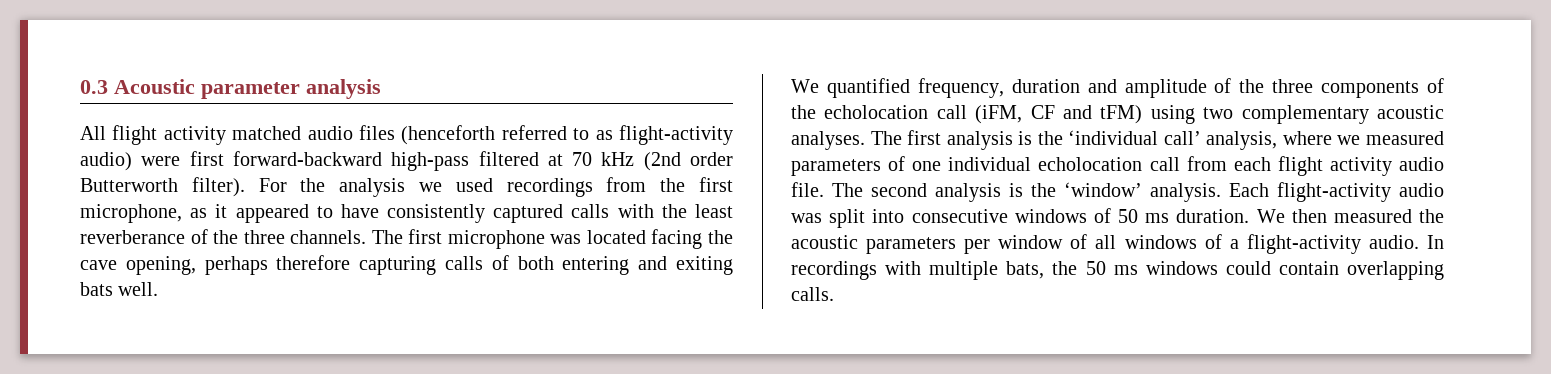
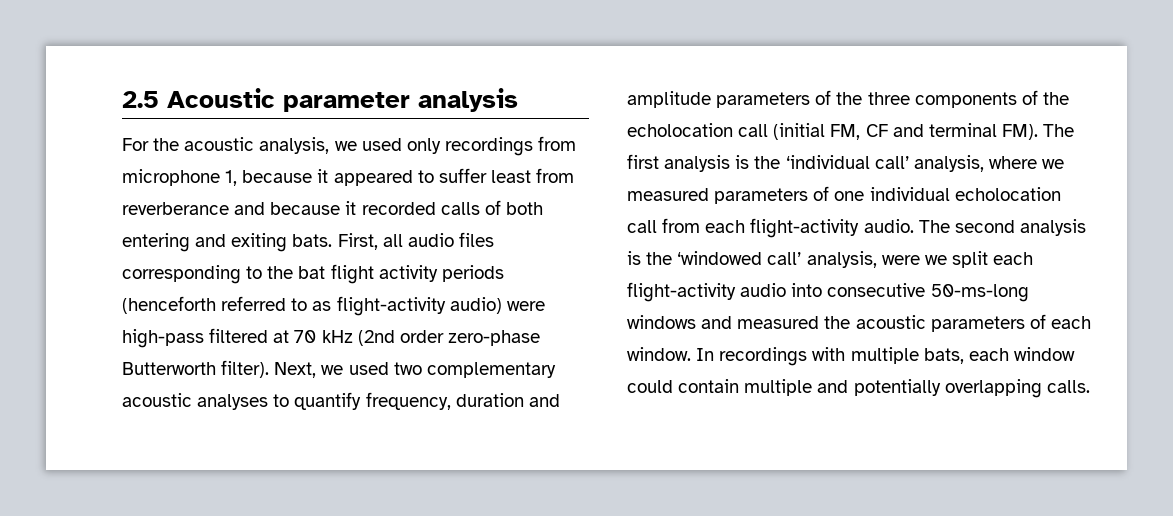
[80,80,108,94] 0.3 -> [122,91,159,108] 2.5
[80,125,395,145] All flight activity matched audio files -> [122,136,577,156] [122,168,575,186] [122,200,543,215] [122,232,494,252] [122,264,504,284] For the acoustic analysis, we used only recordings from microphone 1, because it appeared to suffer least from reverberance and because it recorded calls of both entering and exiting bats. First, all audio files corresponding to the bat flight activity periods
[189,151,382,166] first forward-backward -> (545, 306) none
(733, 159) none -> [447,330,540,346] zero-phase
[258,177,733,197] [80,204,733,223] [80,229,733,249] [80,255,733,275] [80,282,159,296] [791,78,910,98] For the analysis we used recordings from the first microphone, as it appeared to have consistently captured calls with the least reverberance of the three channels. The first microphone was located facing the cave opening, perhaps therefore capturing calls of both entering and exiting bats well. // We quantified -> [274,362,556,378] [122,392,362,410] Next, we used two complementary acoustic analyses to quantify
(1207, 88) none -> [716,92,811,108] parameters
[975,105,1444,124] [791,131,865,150] (iFM, CF and tFM) using two complementary acoustic analyses. -> [773,123,1038,140] (initial FM, CF and terminal FM).
[1277,156,1444,176] [791,182,824,197] flight activity audio file. -> [750,218,914,238] flight-activity audio.
[1064,182,1444,202] [791,208,1444,228] [791,234,1419,254] ‘window’ analysis. Each flight-activity audio was split into consecutive windows of 50 ms duration. We then measured the acoustic parameters per window of all windows of a flight-activity audio. -> [677,251,1034,268] [627,282,1029,302] [627,314,1091,332] [627,347,691,361] ‘windowed call’ analysis, were we split each flight-activity audio into consecutive 50-ms-long windows and measured the acoustic parameters of each window.
[1052,261,1339,275] the 50 ms windows could contain -> [968,347,1075,361] [627,379,941,396] each window could contain multiple and potentially

